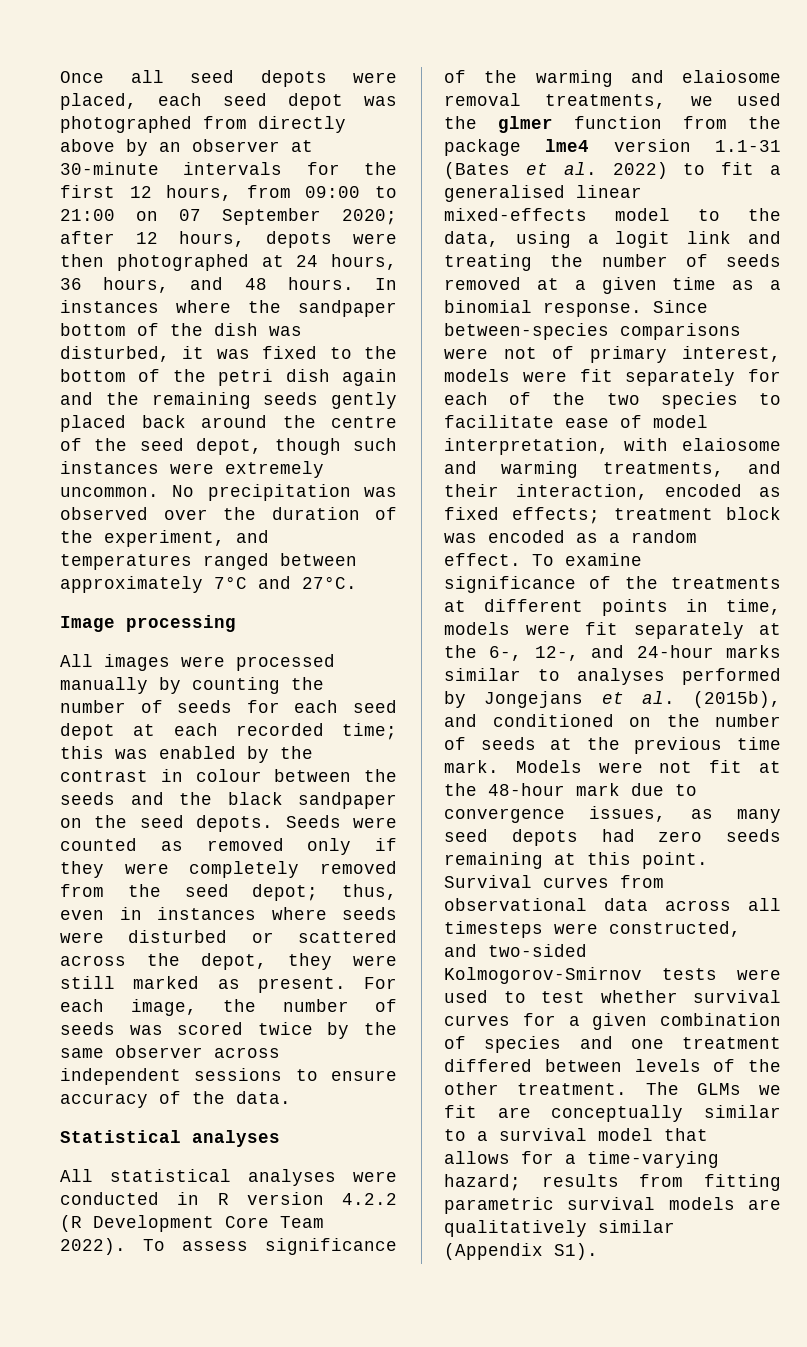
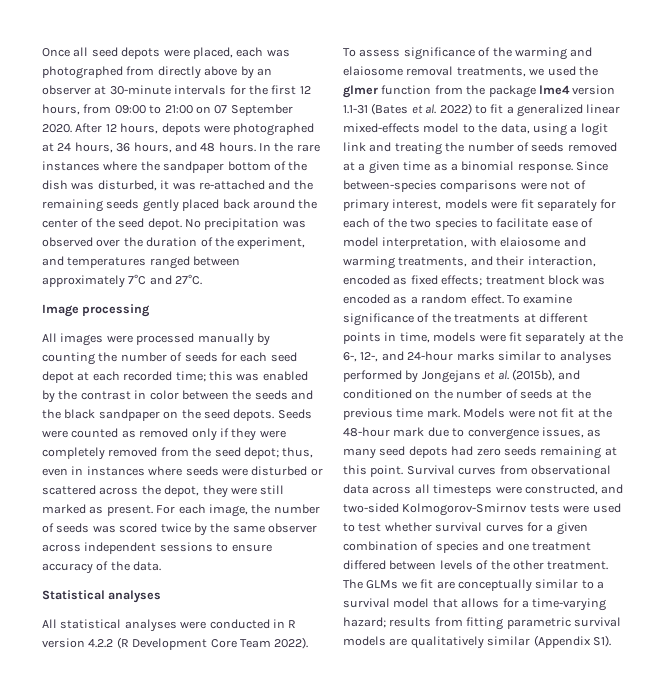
[223,93,343,110] seed depot -> (264, 52) none
[342,209,397,225] [60,231,115,244] 2020; after -> [42,123,103,133] 2020. After
[60,254,104,267] then -> (230, 129) none
(397, 284) none -> [274,142,320,152] the rare
[262,346,397,359] [60,369,397,386] fixed to the bottom of the petri dish again -> [198,180,265,190] re-attached
[331,416,397,428] centre -> [42,219,78,228] center
[196,438,397,455] [60,461,324,478] [60,487,159,497] depot, though such instances were extremely uncommon. -> [147,218,182,230] depot.
[195,769,262,782] colour -> [149,390,179,400] color
[444,185,565,202] generalised -> [517,104,583,117] generalized

